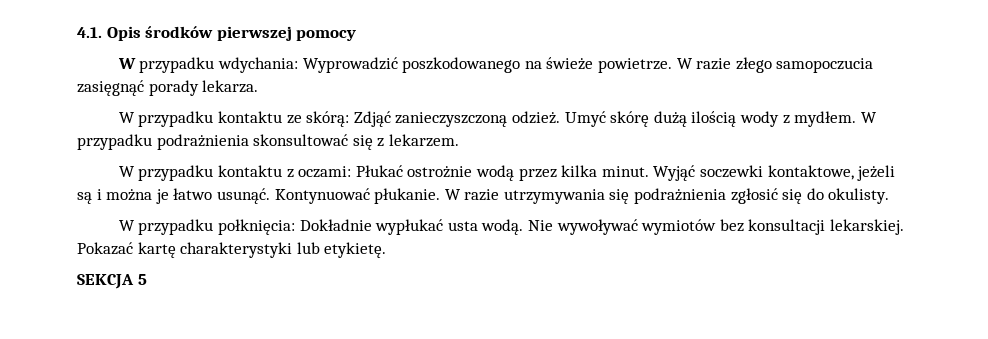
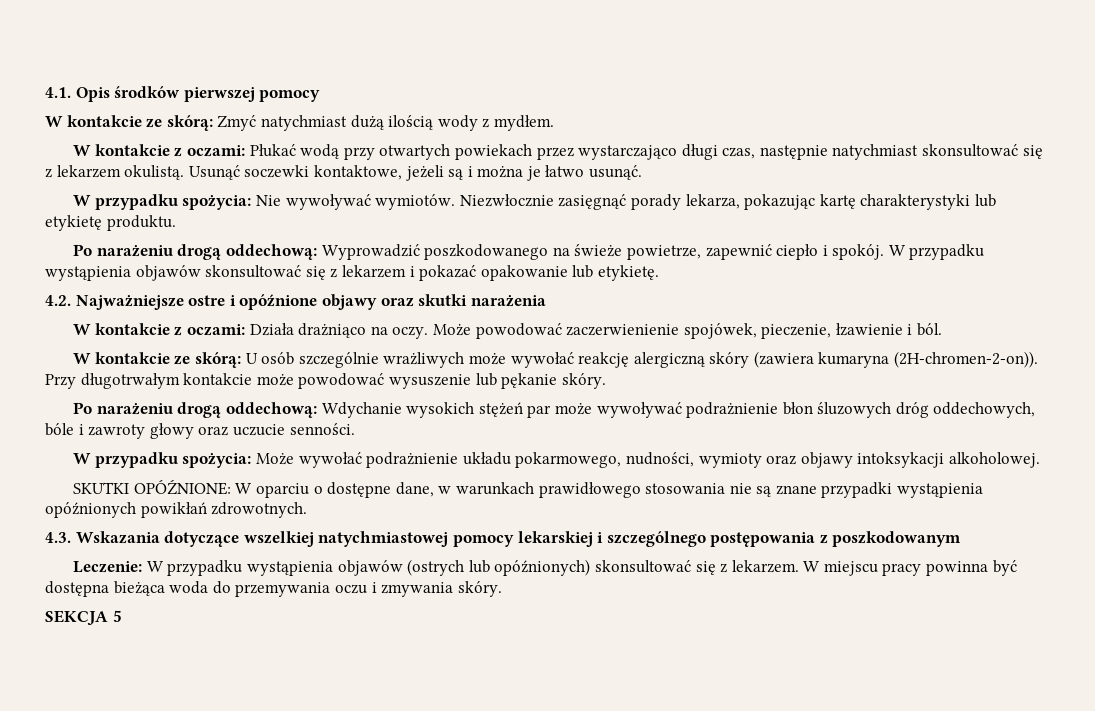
[139,57,874,73] [77,80,259,96] [118,111,650,127] przypadku wdychania: Wyprowadzić poszkodowanego na świeże powietrze. W razie złego samopoczucia zasięgnąć porady lekarza. // W przypadku kontaktu ze skórą: Zdjąć zanieczyszczoną odzież. Umyć skórę -> [66,115,347,131] kontakcie ze skórą: Zmyć natychmiast
[860,112,877,123] [77,134,459,150] [118,165,696,181] W przypadku podrażnienia skonsultować się z lekarzem. // W przypadku kontaktu z oczami: Płukać ostrożnie wodą przez kilka minut. Wyjąć -> [73,144,1043,160] [45,165,240,180] // W kontakcie z oczami: Płukać wodą przy otwartych powiekach przez wystarczająco długi czas, następnie natychmiast skonsultować się z lekarzem okulistą. Usunąć
[274,188,890,204] [118,219,904,235] [77,242,387,258] Kontynuować płukanie. W razie utrzymywania się podrażnienia zgłosić się do okulisty. // W przypadku połknięcia: Dokładnie wypłukać usta wodą. Nie wywoływać wymiotów bez konsultacji lekarskiej. Pokazać kartę charakterystyki lub etykietę. -> [73,194,996,210] [45,215,176,231] [73,244,985,260] [45,265,659,281] [45,294,546,310] [73,323,943,339] [73,351,1039,368] [45,373,606,389] [73,402,1036,418] [45,423,355,439] [73,452,1040,468] [73,479,984,498] [45,502,308,518] [45,531,962,547] [73,559,1017,576] [45,581,502,597] // W przypadku spożycia: Nie wywoływać wymiotów. Niezwłocznie zasięgnąć porady lekarza, pokazując kartę charakterystyki lub etykietę produktu. // Po narażeniu drogą oddechową: Wyprowadzić poszkodowanego na świeże powietrze, zapewnić ciepło i spokój. W przypadku wystąpienia objawów skonsultować się z lekarzem i pokazać opakowanie lub etykietę. // 4.2. Najważniejsze ostre i opóźnione objawy oraz skutki narażenia // W kontakcie z oczami: Działa drażniąco na oczy. Może powodować zaczerwienienie spojówek, pieczenie, łzawienie i ból. // W kontakcie ze skórą: U osób szczególnie wrażliwych może wywołać reakcję alergiczną skóry (zawiera kumaryna (2H-chromen-2-on)). Przy długotrwałym kontakcie może powodować wysuszenie lub pękanie skóry. // Po narażeniu drogą oddechową: Wdychanie wysokich stężeń par może wywoływać podrażnienie błon śluzowych dróg oddechowych, bóle i zawroty głowy oraz uczucie senności. // W przypadku spożycia: Może wywołać podrażnienie układu pokarmowego, nudności, wymioty oraz objawy intoksykacji alkoholowej. // SKUTKI OPÓŹNIONE: W oparciu o dostępne dane, w warunkach prawidłowego stosowania nie są znane przypadki wystąpienia opóźnionych powikłań zdrowotnych. // 4.3. Wskazania dotyczące wszelkiej natychmiastowej pomocy lekarskiej i szczególnego postępowania z poszkodowanym // Leczenie: W przypadku wystąpienia objawów (ostrych lub opóźnionych) skonsultować się z lekarzem. W miejscu pracy powinna być dostępna bieżąca woda do przemywania oczu i zmywania skóry.

